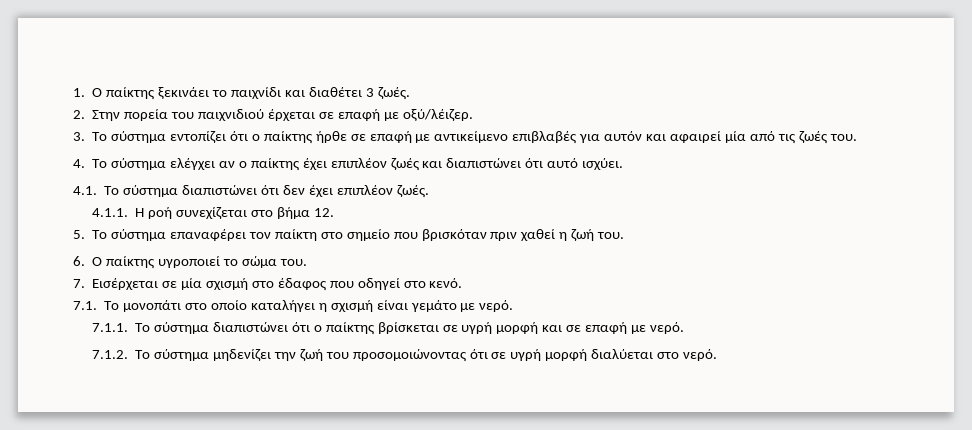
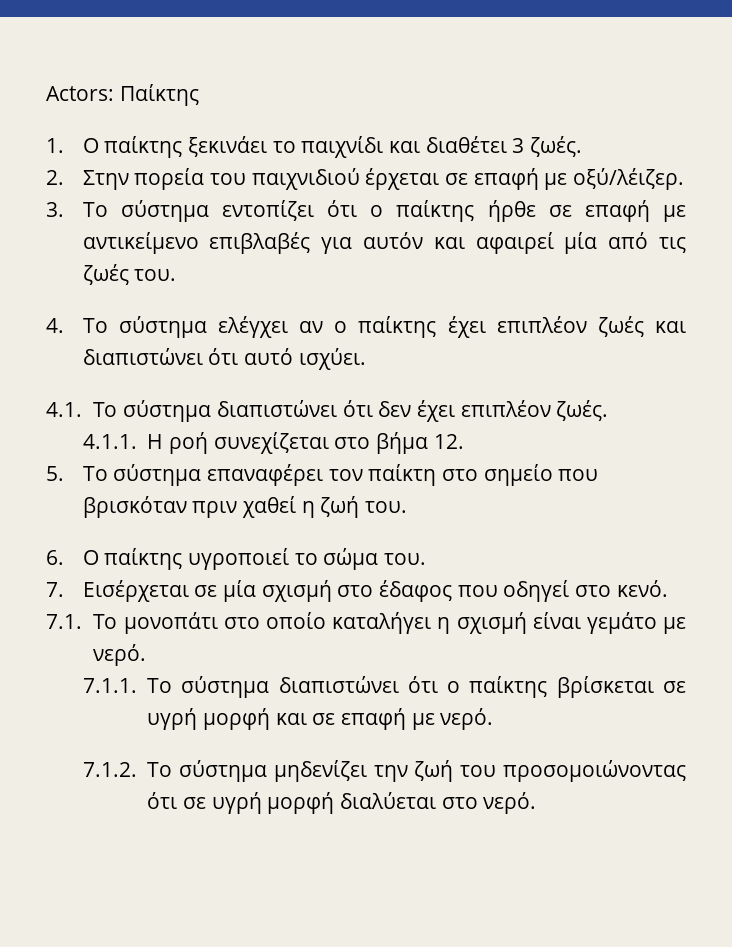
(73, 92) none -> [46,84,199,106] Actors: Παίκτης //

